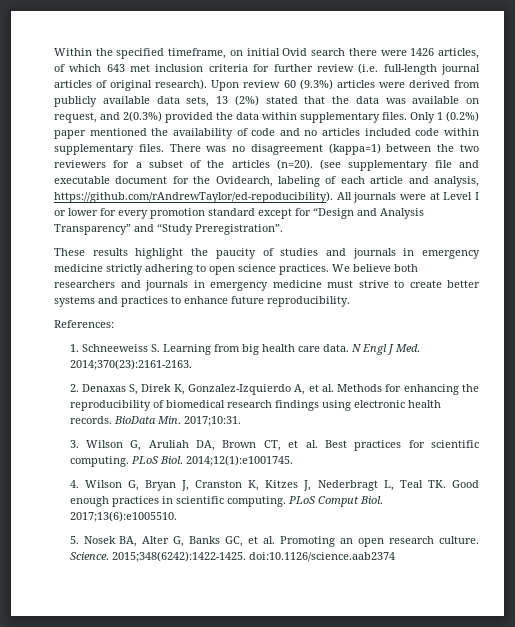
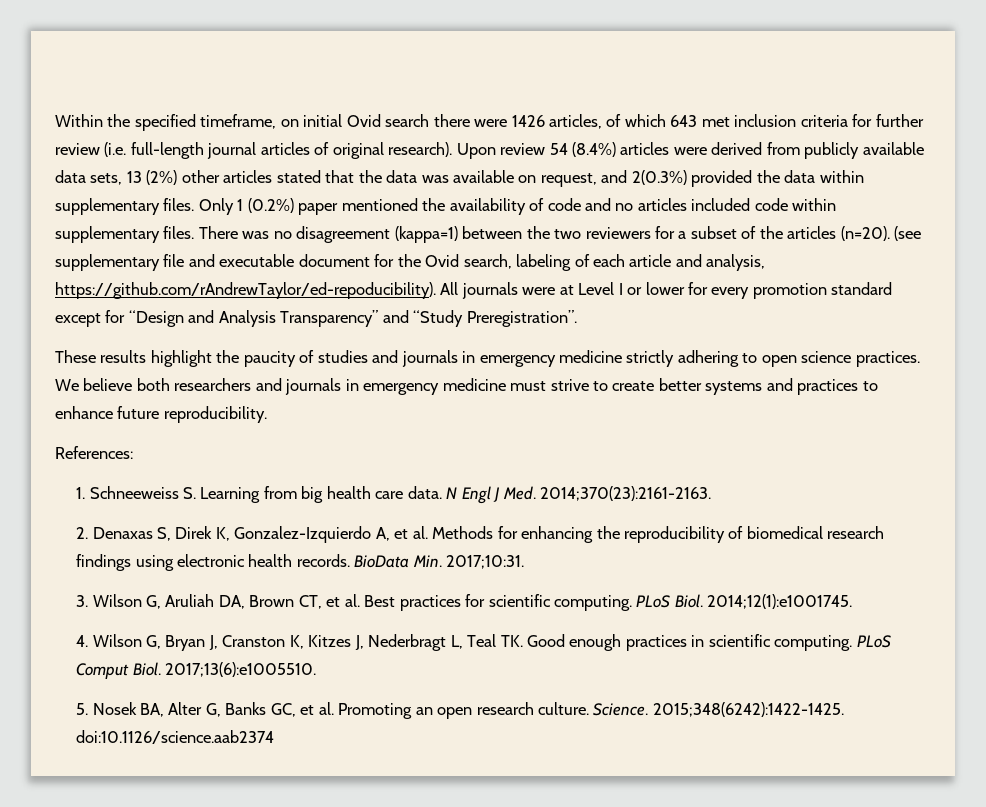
[283,79,333,90] 60 (9.3%) -> [549,142,617,157] 54 (8.4%)
(259, 100) none -> [181,170,273,183] other articles
[215,176,273,187] Ovidearch, -> [425,254,512,269] Ovid search,

